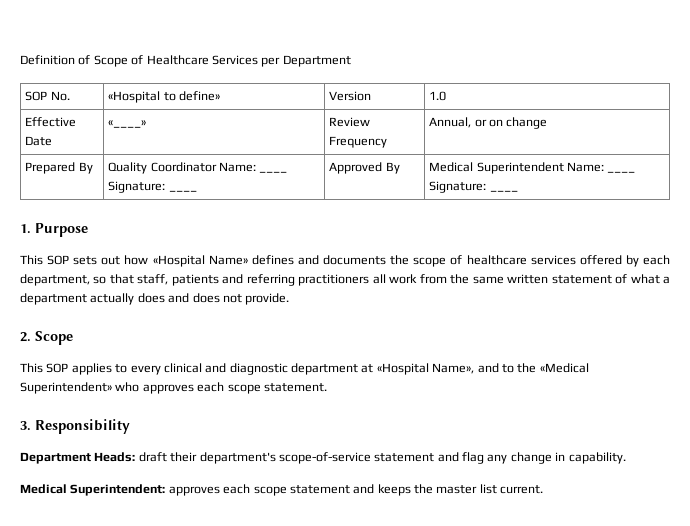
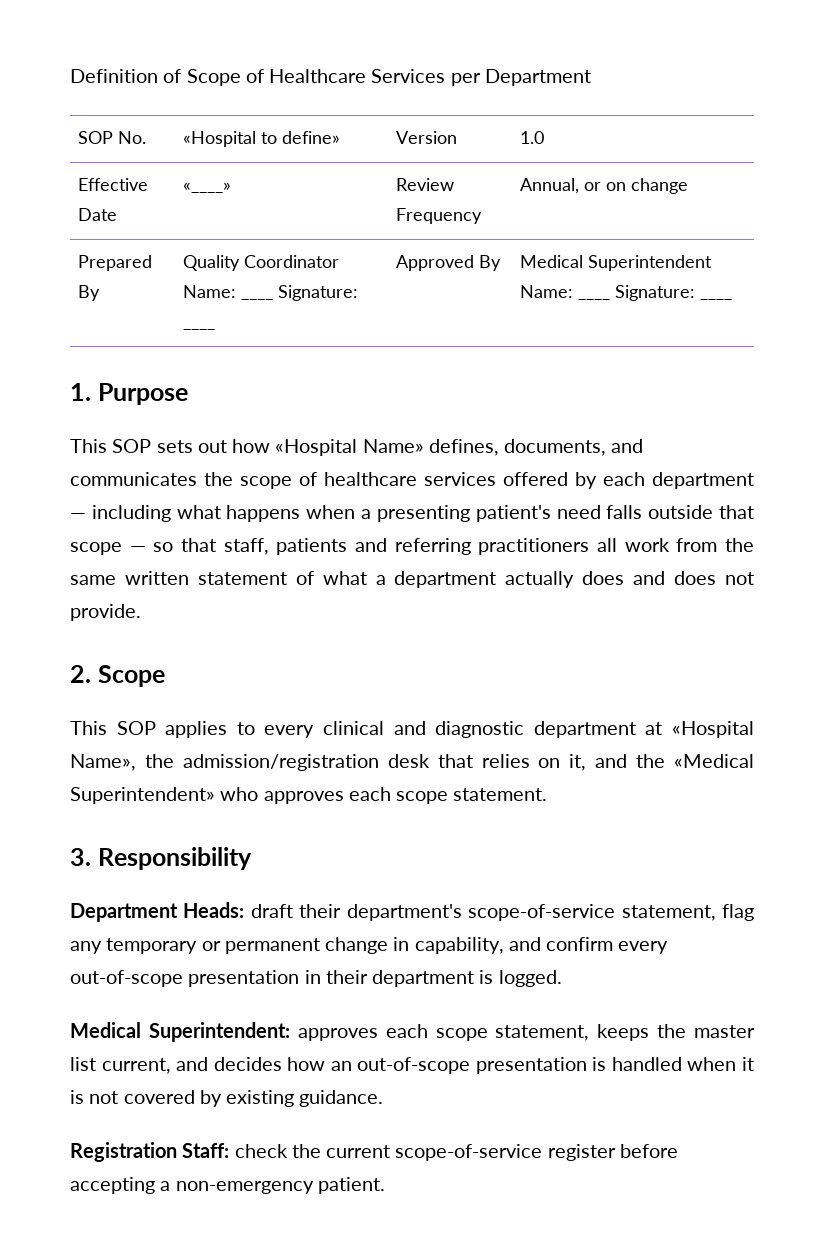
[251,255,387,265] defines and documents -> [428,439,644,456] [70,472,197,486] defines, documents, and communicates
[20,274,90,286] department, -> [652,472,754,489] [70,505,755,522] [70,542,146,555] department — including what happens when a presenting patient's need falls outside that scope —
[477,363,514,373] and to -> [144,754,628,771] the admission/registration desk that relies on it, and
[374,452,626,464] statement and flag any change in capability. -> [621,904,754,921] [70,937,669,954] [70,970,562,987] statement, flag any temporary or permanent change in capability, and confirm every out-of-scope presentation in their department is logged.
[289,484,375,494] statement and -> [495,1025,590,1041] statement,
[500,485,544,494] current. -> [101,1057,754,1074] [70,1090,384,1107] [70,1142,678,1162] [70,1177,385,1194] current, and decides how an out-of-scope presentation is handled when it is not covered by existing guidance. // Registration Staff: check the current scope-of-service register before accepting a non-emergency patient.

